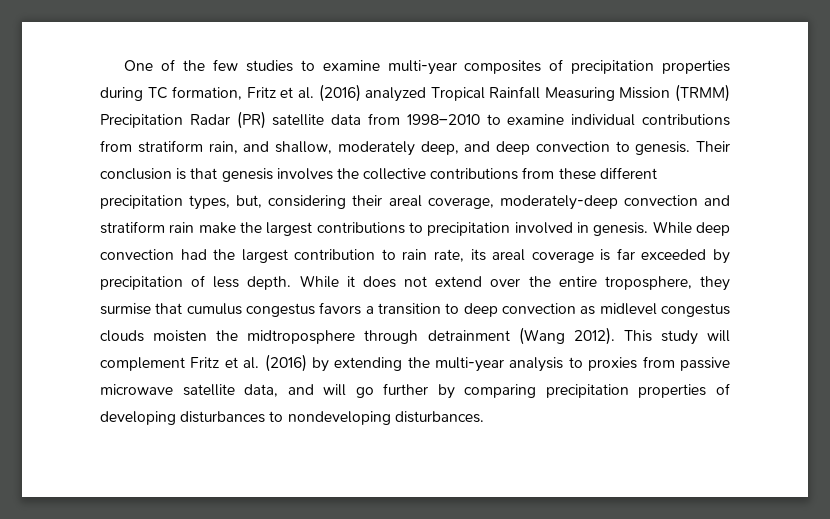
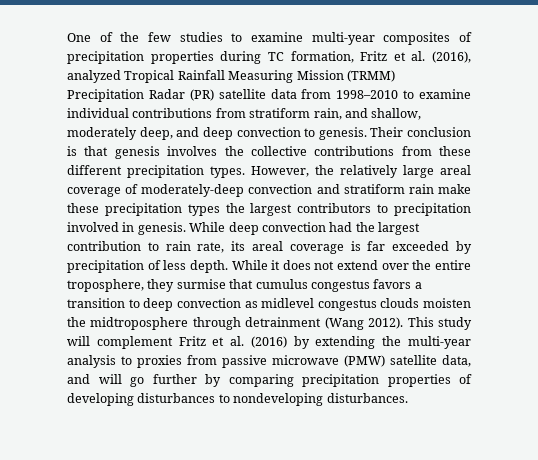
[318,84,361,102] (2016) -> [432,51,471,63] (2016),
[189,195,494,210] types, but, considering their areal coverage, -> [210,165,471,178] [67,184,139,197] types. However, the relatively large areal coverage of
[240,222,405,236] the largest contributions -> [67,203,372,216] these precipitation types the largest contributors
(173, 389) none -> [344,355,385,367] (PMW)

